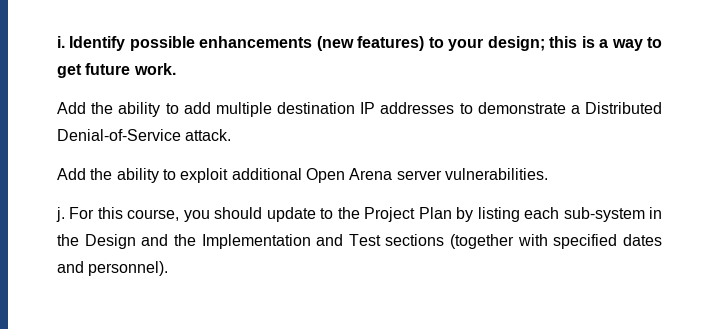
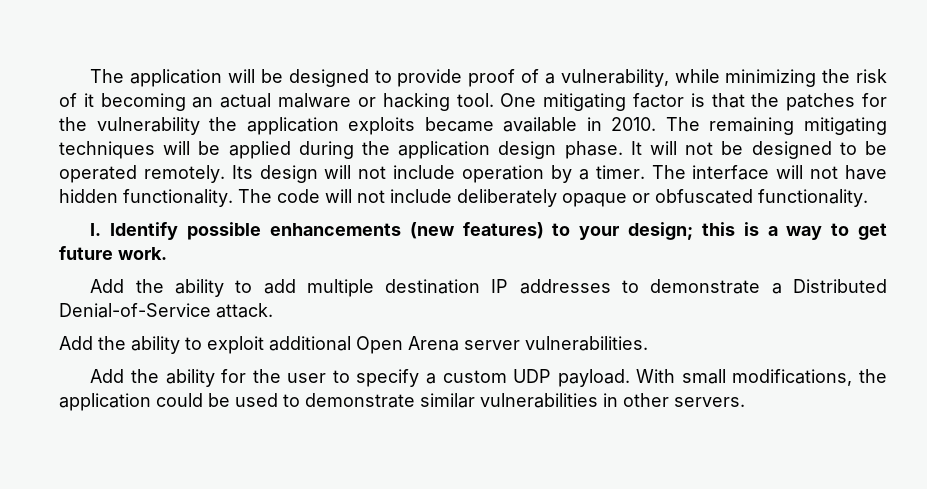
[57,36,65,48] i. -> [90,69,888,87] [59,93,887,111] [59,117,887,135] [59,141,888,159] [59,165,888,183] [59,189,868,207] [90,223,102,236] The application will be designed to provide proof of a vulnerability, while minimizing the risk of it becoming an actual malware or hacking tool. One mitigating factor is that the patches for the vulnerability the application exploits became available in 2010. The remaining mitigating techniques will be applied during the application design phase. It will not be designed to be operated remotely. Its design will not include operation by a timer. The interface will not have hidden functionality. The code will not include deliberately opaque or obfuscated functionality. // I.
[56,207,663,222] [57,234,662,249] [57,261,169,276] j. For this course, you should update to the Project Plan by listing each sub-system in the Design and the Implementation and Test sections (together with specified dates and personnel). -> [90,369,887,387] [59,393,745,411] Add the ability for the user to specify a custom UDP payload. With small modifications, the application could be used to demonstrate similar vulnerabilities in other servers.

